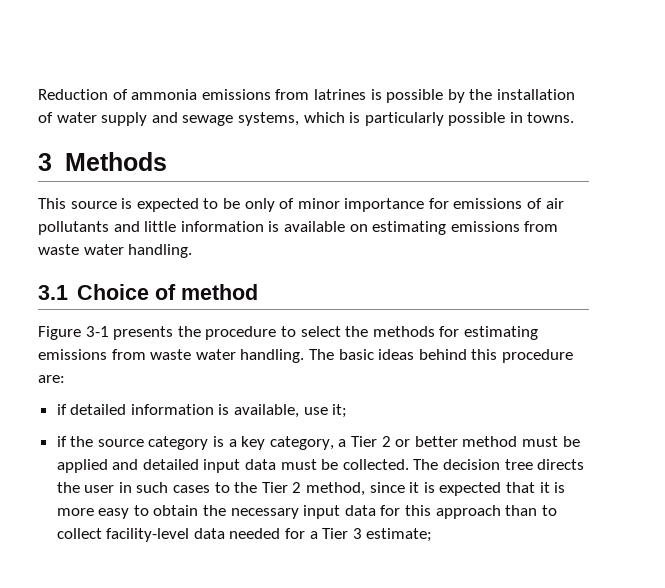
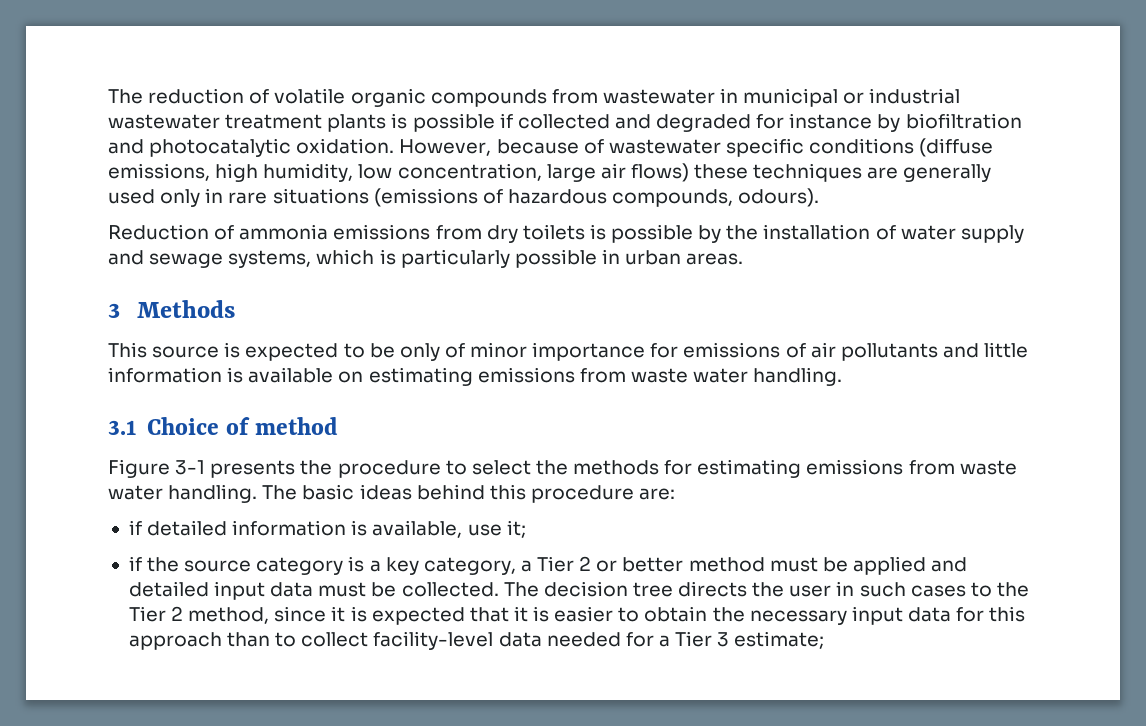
(38, 94) none -> [108,88,961,107] [108,113,1022,132] [108,138,994,157] [108,163,992,182] [108,188,820,207] The reduction of volatile organic compounds from wastewater in municipal or industrial wastewater treatment plants is possible if collected and degraded for instance by biofiltration and photocatalytic oxidation. However, because of wastewater specific conditions (diffuse emissions, high humidity, low concentration, large air flows) these techniques are generally used only in rare situations (emissions of hazardous compounds, odours). //
[313,89,366,100] latrines -> [486,224,585,243] dry toilets
[527,112,575,123] towns. -> [625,250,744,265] urban areas.
[56,508,130,519] more easy -> [554,606,614,622] easier

